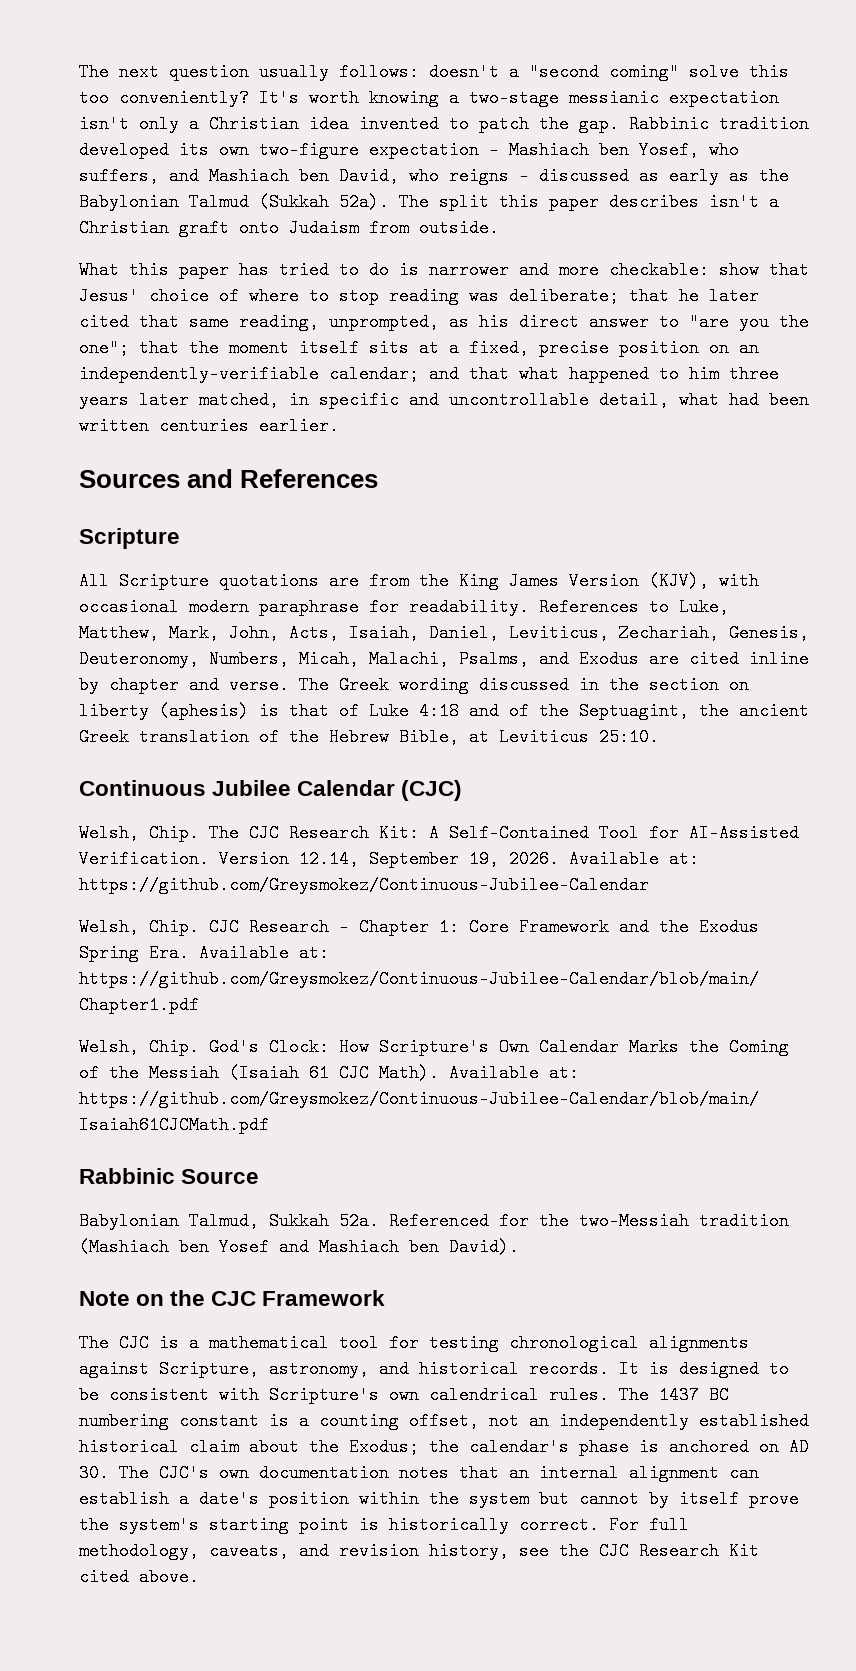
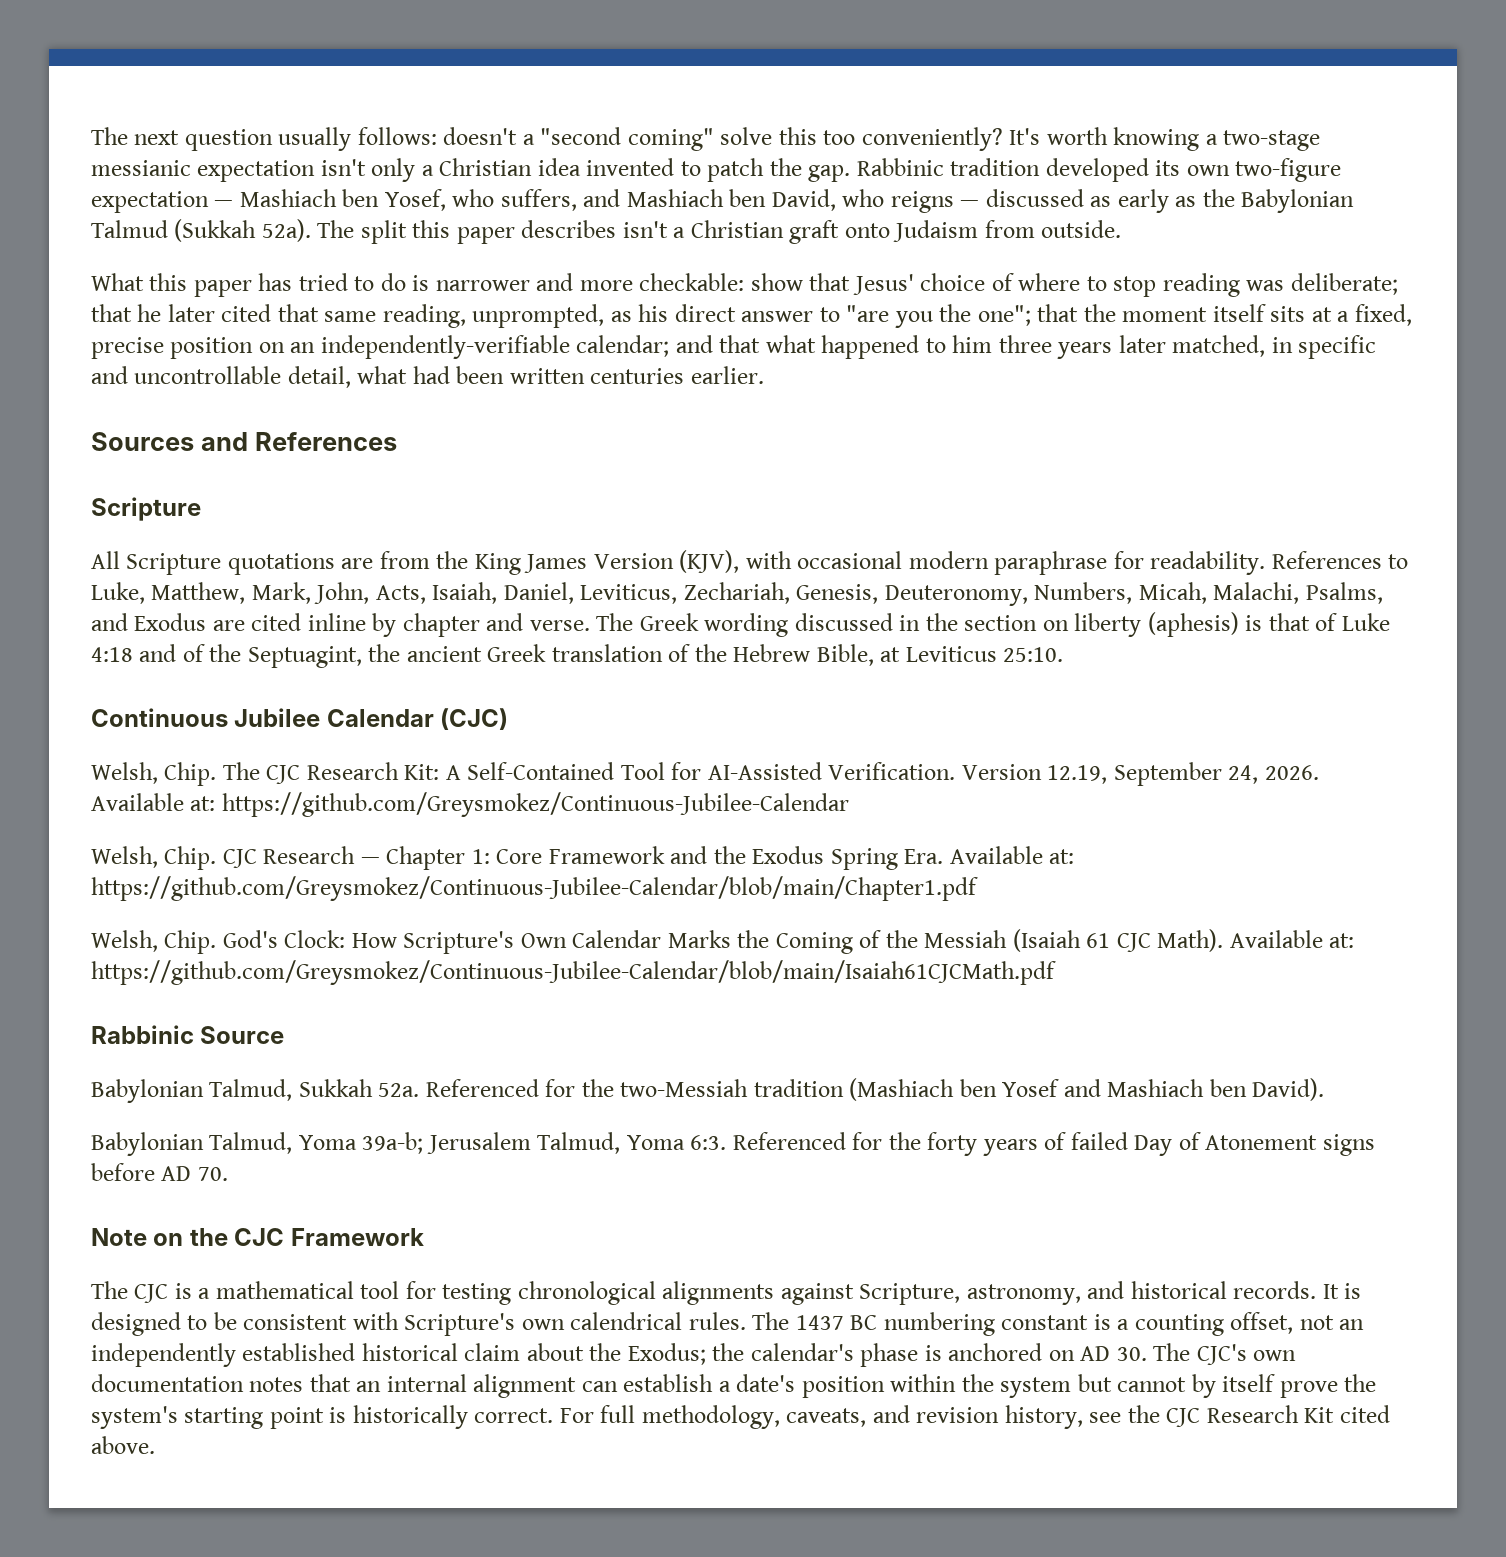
[299,850,499,868] 12.14, September 19, -> [1047,762,1259,786] 12.19, September 24,
(519, 1247) none -> [91,1132,1375,1156] [91,1163,228,1181] // Babylonian Talmud, Yoma 39a-b; Jerusalem Talmud, Yoma 6:3. Referenced for the forty years of failed Day of Atonement signs before AD 70.

